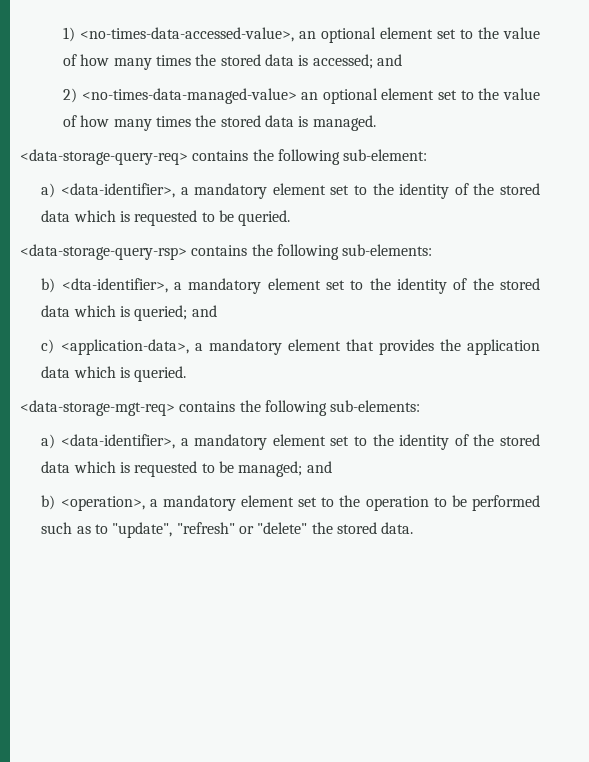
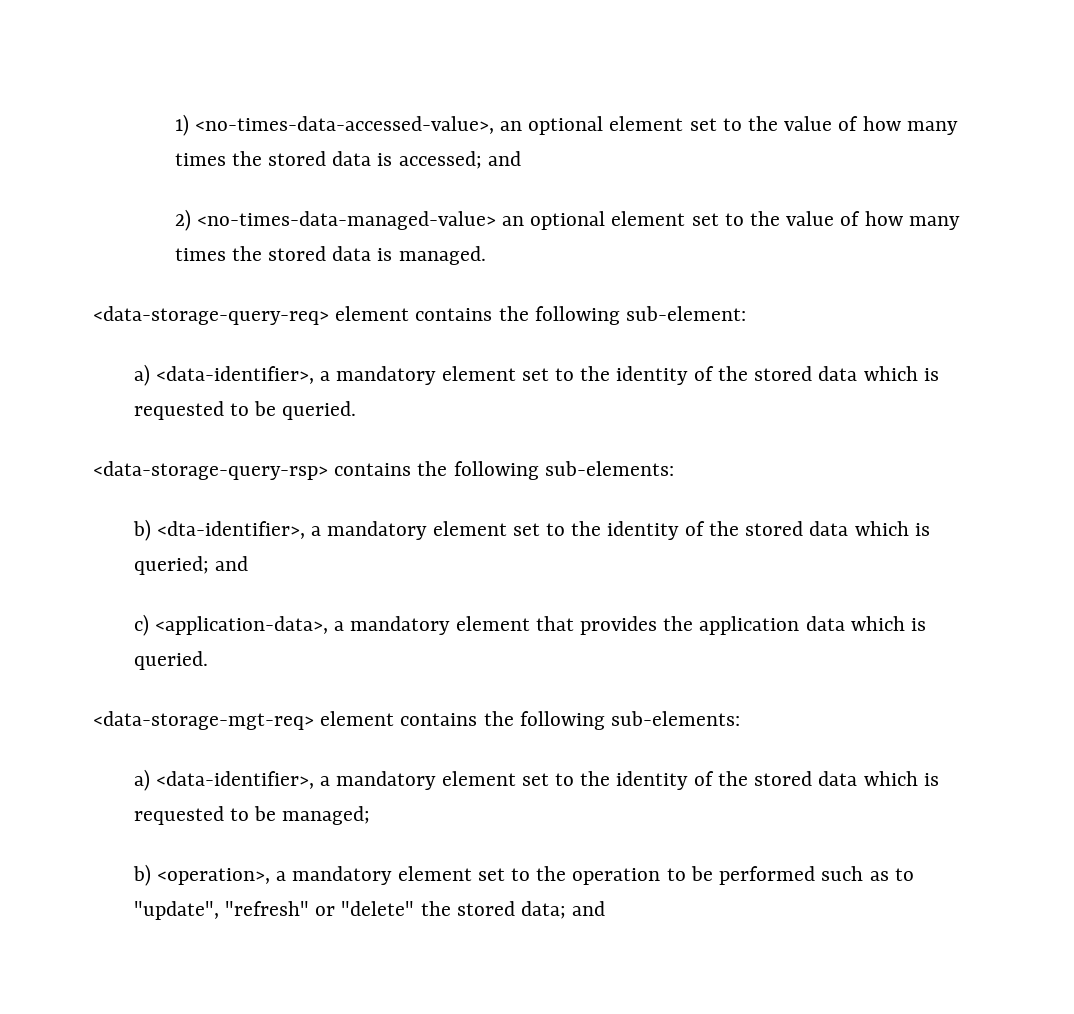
(188, 157) none -> [335,306,410,321] element
(175, 408) none -> [320,711,395,726] element
[306,461,332,473] and -> (371, 815) none
[381,522,414,534] data. -> [521,901,606,919] data; and

